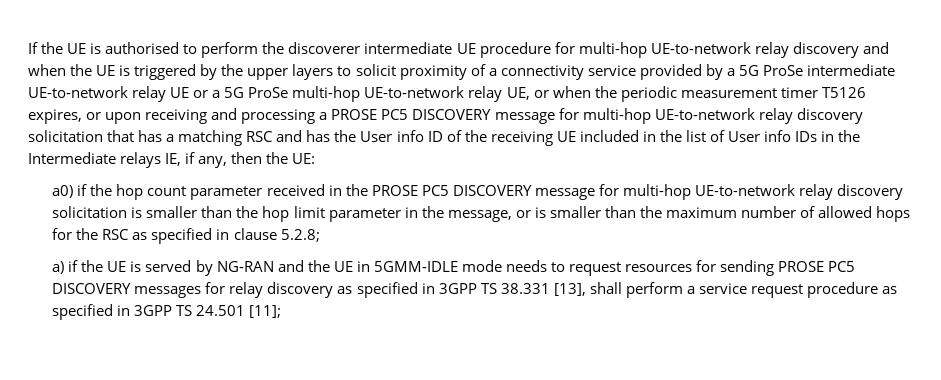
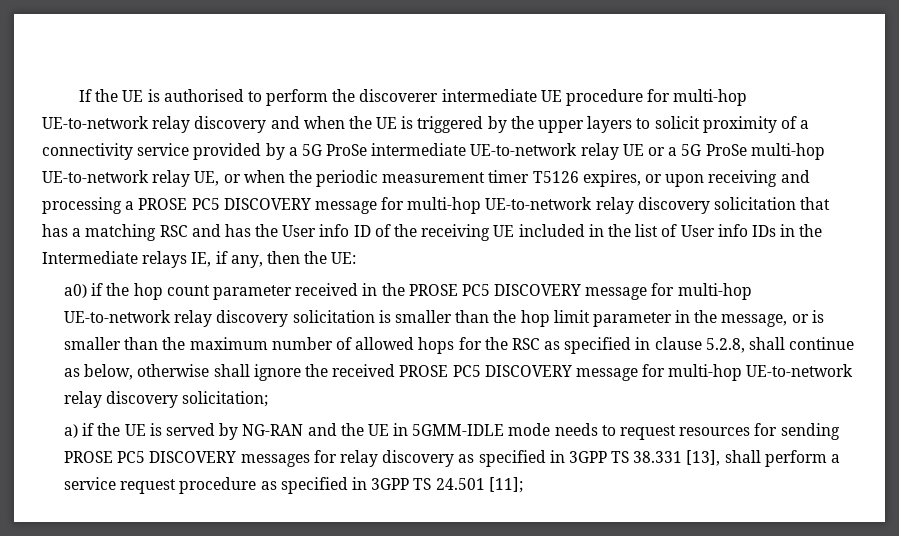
[280,229,320,242] 5.2.8; -> [705,337,855,353] [64,364,854,381] [64,391,269,408] 5.2.8, shall continue as below, otherwise shall ignore the received PROSE PC5 DISCOVERY message for multi-hop UE-to-network relay discovery solicitation;

